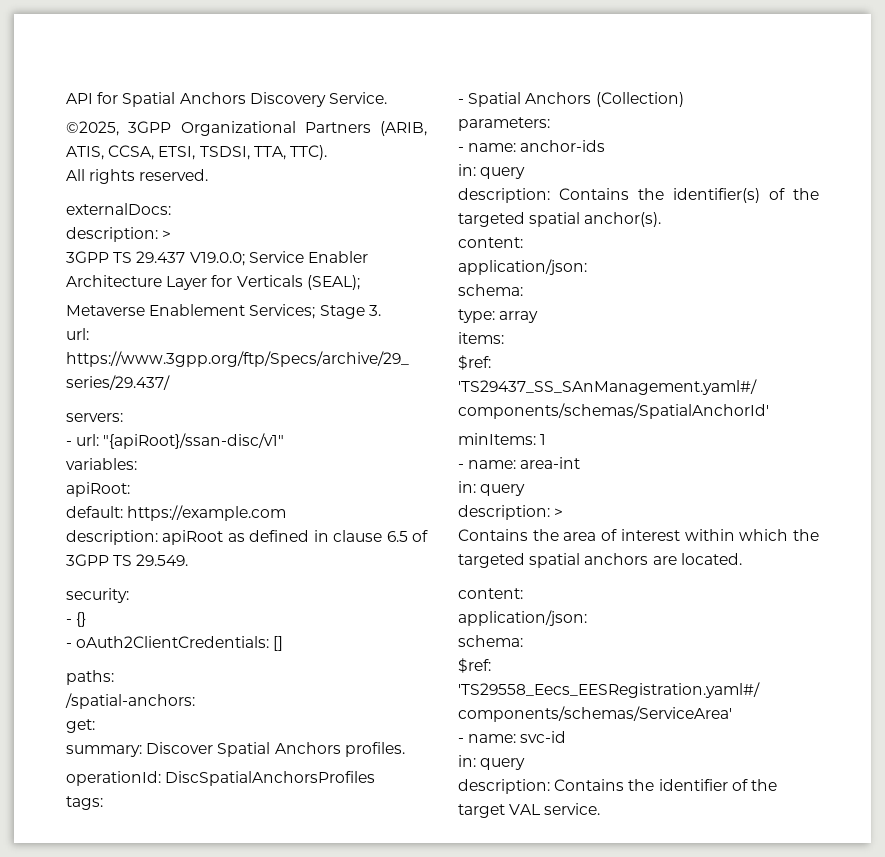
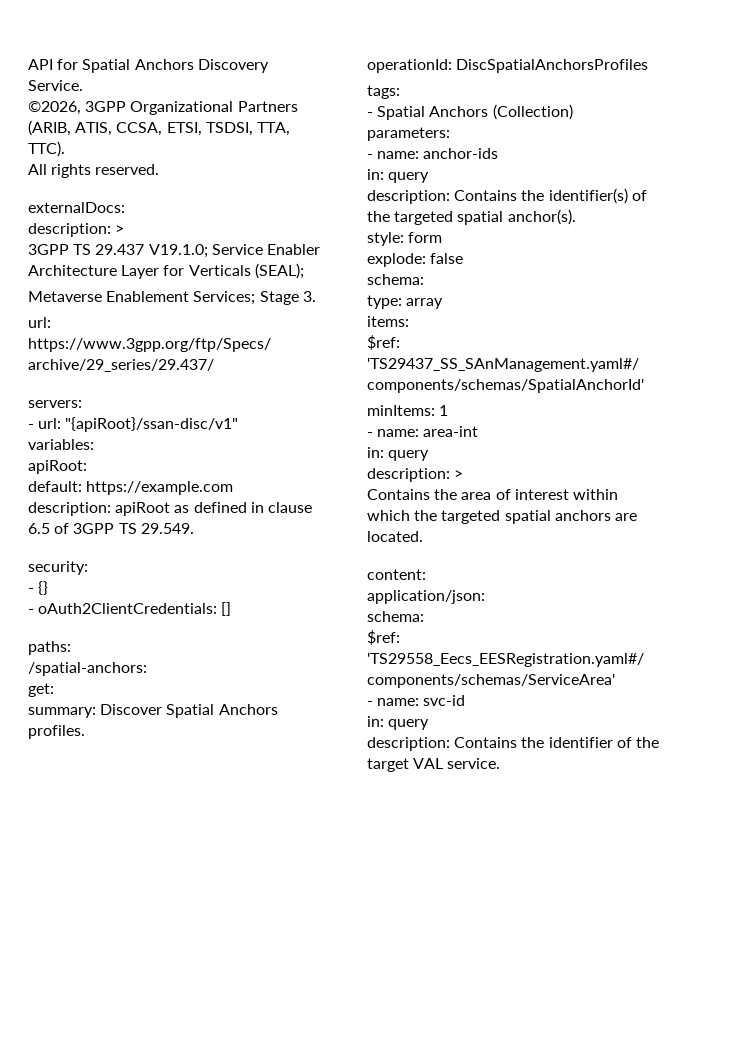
[66,121,119,136] ©2025, -> [28,101,81,115] ©2026,
[189,252,245,266] V19.0.0; -> [148,244,208,258] V19.1.0;
[458,237,523,248] [458,259,587,275] content: // application/json: -> [367,232,443,246] [367,253,464,267] style: form // explode: false

